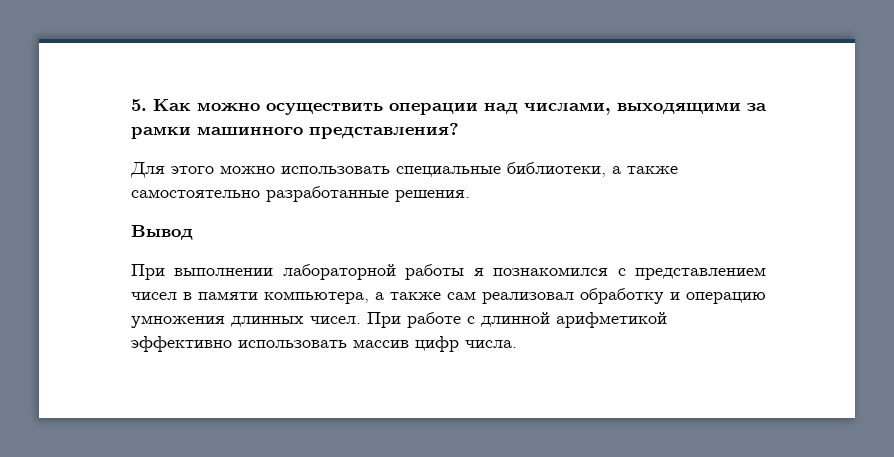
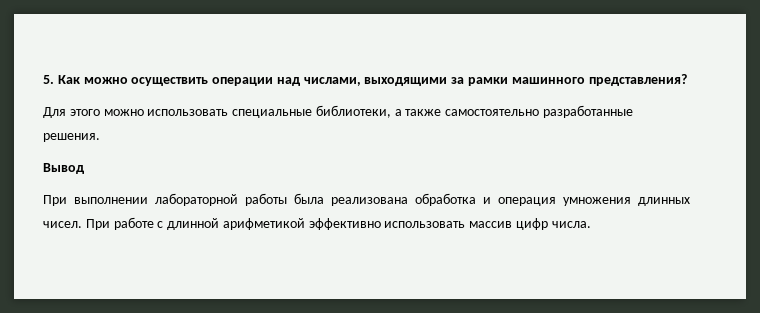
[473,267,767,280] [131,288,766,304] я познакомился с представлением чисел в памяти компьютера, а также сам реализовал обработку и операцию -> [294,193,556,206] была реализована обработка и операция

